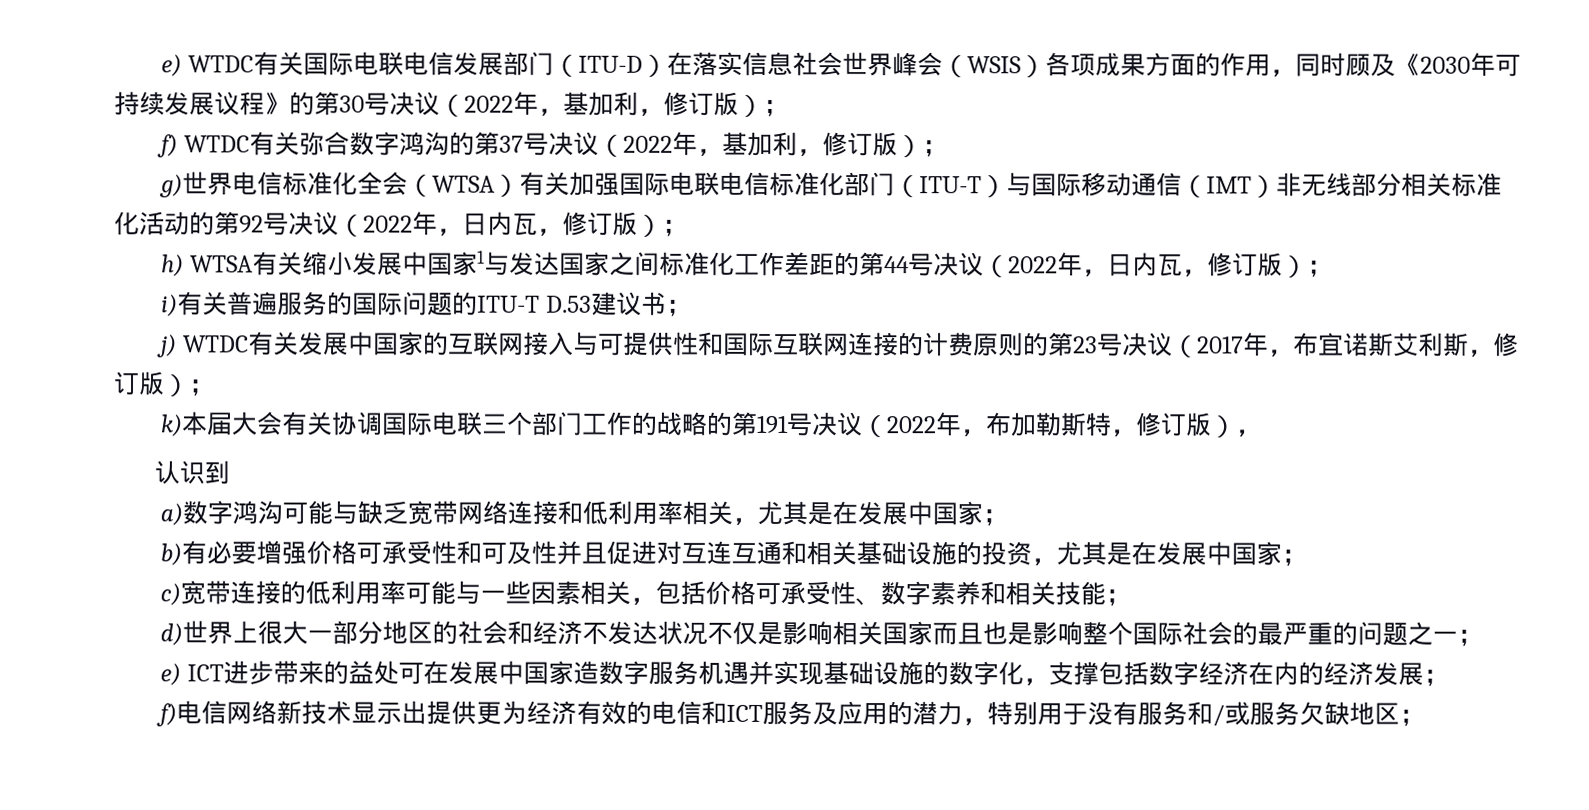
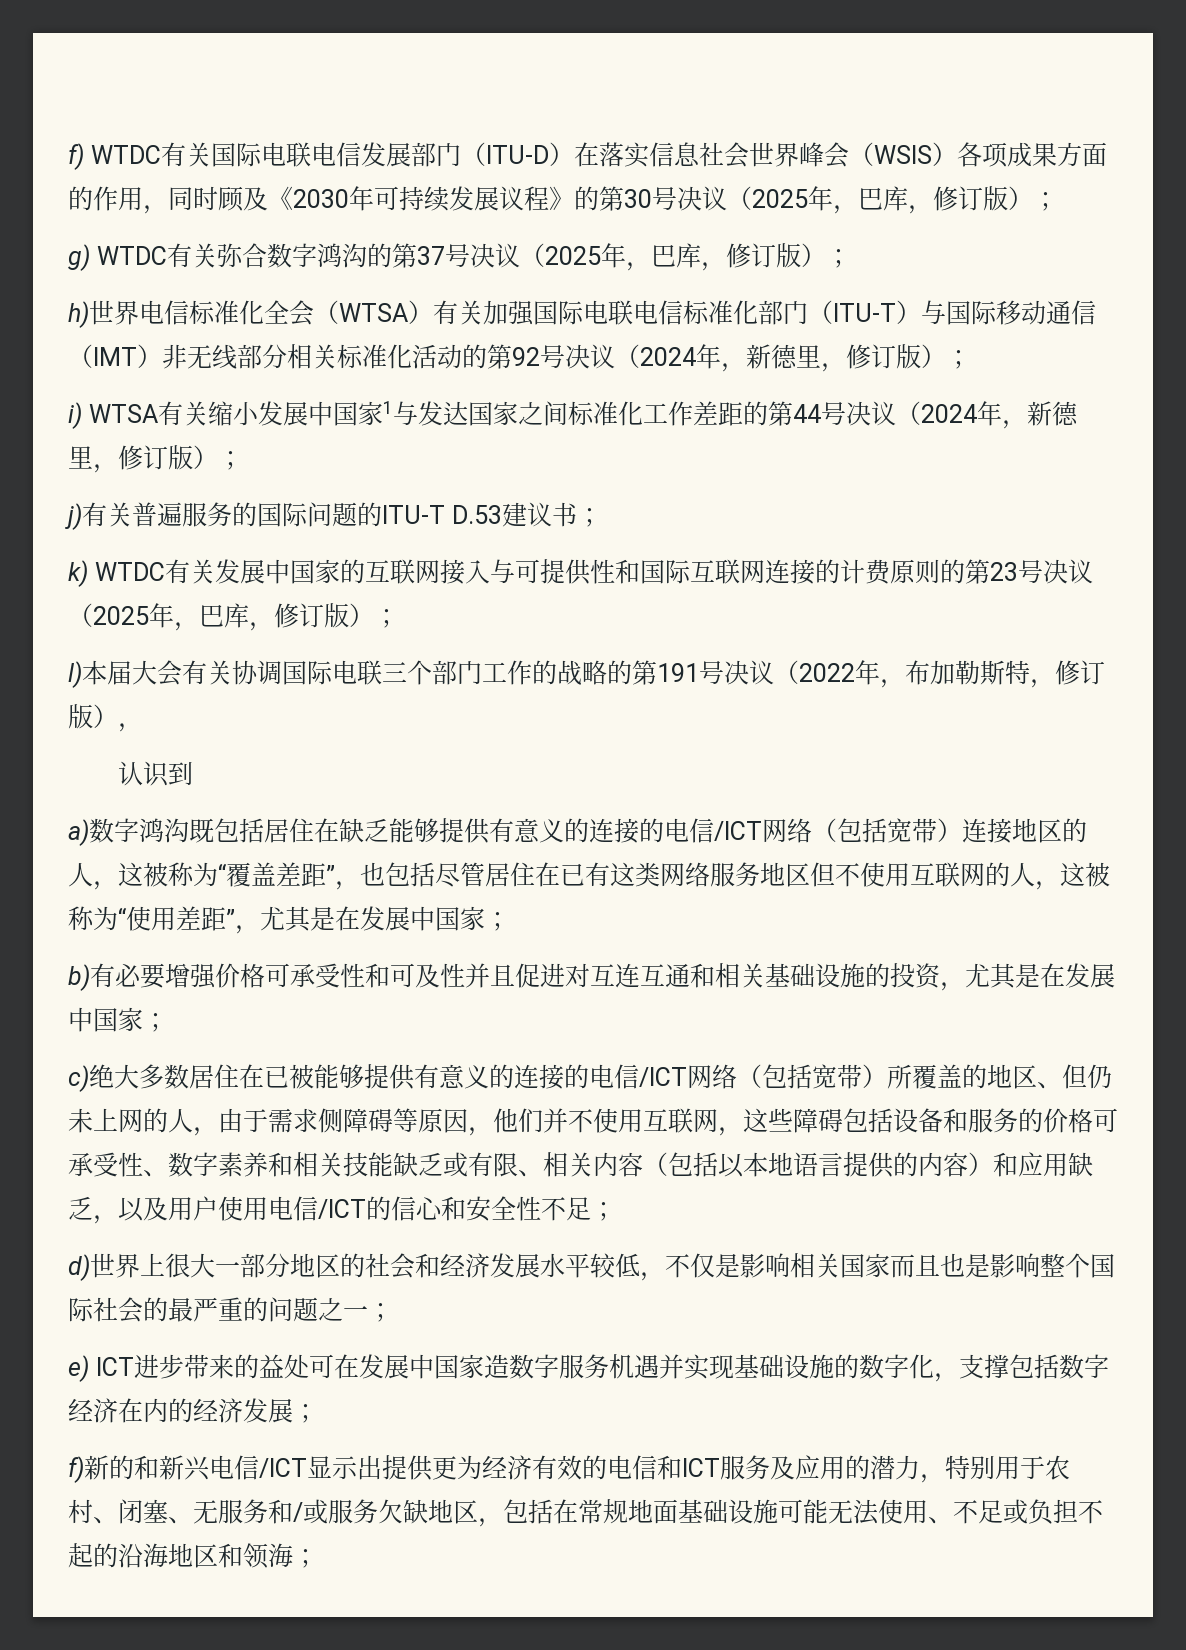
[161,54,183,77] e) -> [68,143,84,170] f)
[464,91,789,117] [157,134,179,158] 2022年，基加利，修订版）； // f) -> [752,186,1058,214] [68,244,90,271] 2025年，巴库，修订版）； // g)
[622,131,948,158] [159,174,184,198] 2022年，基加利，修订版）； // g) -> [544,243,851,271] [68,301,89,328] 2025年，巴库，修订版）； // h)
[363,211,688,237] [161,254,185,277] 2022年，日内瓦，修订版）； // h) -> [640,344,971,372] [68,402,82,429] 2024年，新德里，修订版）； // i)
[1007,252,1333,278] [161,294,179,317] 2022年，日内瓦，修订版）； // i) -> [920,401,1078,429] [68,445,243,473] [65,503,82,530] 2024年，新德里，修订版）； // j)
[157,334,178,358] j) -> [68,560,88,587] k)
[1196,332,1519,358] [114,371,215,397] [160,414,183,437] 2017年，布宜诺斯艾利斯，修订版）； // k) -> [93,603,399,631] [68,661,82,688] 2025年，巴库，修订版）； // l)
[282,500,734,525] 可能与缺乏宽带网络连接和低利用率相关 -> [189,818,1087,844] [68,862,1110,890] [68,906,235,931] 既包括居住在缺乏能够提供有意义的连接的电信/ICT网络（包括宽带）连接地区的人，这被称为“覆盖差距”，也包括尽管居住在已有这类网络服务地区但不使用互联网的人，这被称为“使用差距”
[180,580,707,606] 宽带连接的低利用率可能与一些因素相关，包括 -> [89,1064,1112,1090] [68,1108,1043,1136] 绝大多数居住在已被能够提供有意义的连接的电信/ICT网络（包括宽带）所覆盖的地区、但仍未上网的人，由于需求侧障碍等原因，他们并不使用互联网，这些障碍包括设备和服务的
(1107, 593) none -> [393,1152,1093,1178] [68,1196,591,1224] 缺乏或有限、相关内容（包括以本地语言提供的内容）和应用缺乏，以及用户使用电信/ICT的信心和安全性不足
[582,620,709,645] 不发达状况 -> [490,1253,665,1281] 发展水平较低，
[176,700,353,725] 电信网络新技术 -> [84,1455,307,1481] 新的和新兴电信/ICT
[1087,701,1139,726] 没有 -> [1045,1455,1070,1480] [68,1499,218,1524] 农村、闭塞、无
(1401, 713) none -> [478,1499,1103,1527] [68,1543,293,1569] ，包括在常规地面基础设施可能无法使用、不足或负担不起的沿海地区和领海

